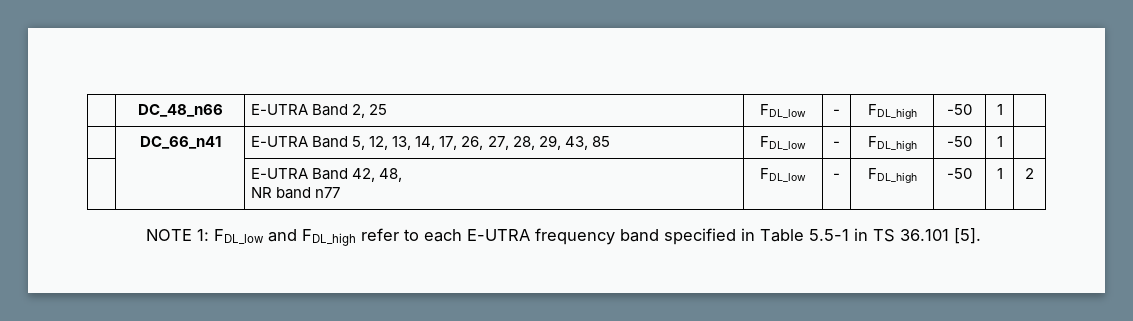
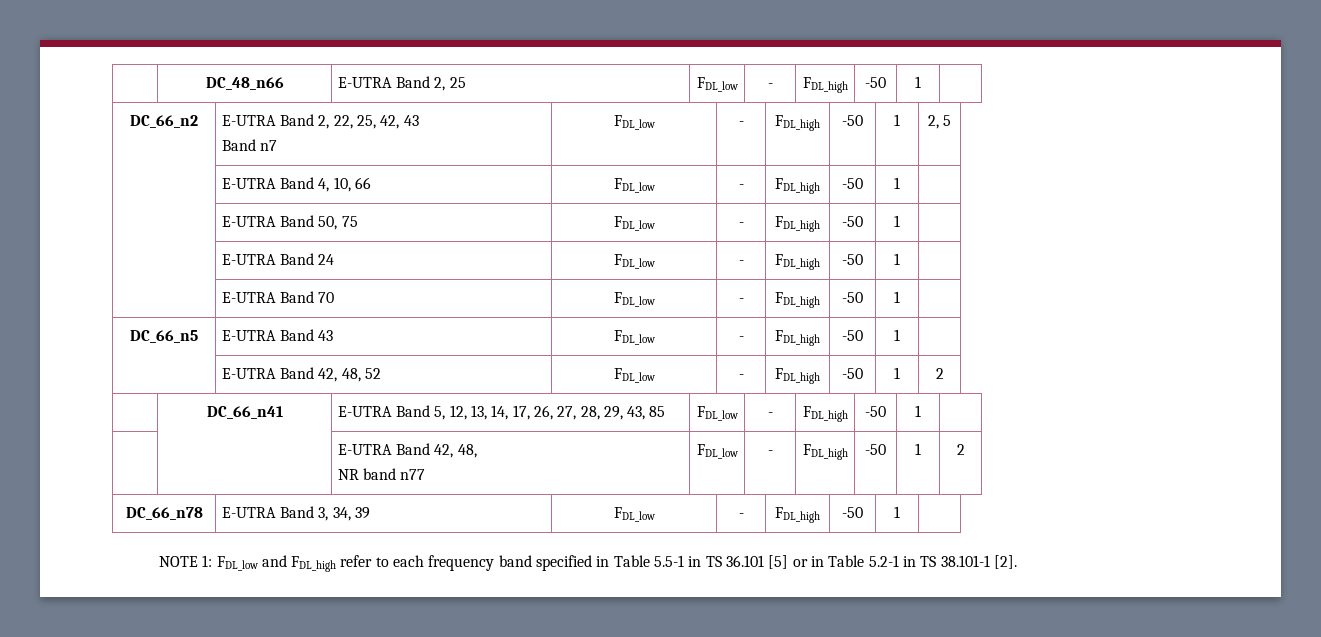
(1003, 109) none -> [130,115,198,128] [221,114,419,129] [221,139,277,151] [613,115,655,130] [738,121,744,126] [775,115,820,131] [842,115,863,126] [894,114,900,126] [927,115,952,129] [221,177,371,192] [613,178,655,193] [738,184,744,189] [775,178,820,194] [842,178,863,189] [894,177,900,189] [221,215,358,230] [613,216,655,231] [738,222,744,227] [775,216,820,232] [842,216,863,227] [894,215,900,227] [221,253,335,265] [613,254,655,269] [738,260,744,265] [775,254,820,270] [842,254,863,265] [894,253,900,265] [221,291,335,303] [613,292,655,307] [738,298,744,303] [775,292,820,308] [842,292,863,303] [894,291,900,303] [130,330,198,343] [221,329,334,341] [613,330,655,345] [738,336,744,341] [775,330,820,346] [842,330,863,341] [894,329,900,341] [221,367,381,382] [613,368,655,383] [738,374,744,379] [775,368,820,384] [842,368,863,379] [894,367,900,379] [935,368,944,379] // DC_66_n2 | E-UTRA Band 2, 22, 25, 42, 43 // Band n7 | FDL_low | - | FDL_high | -50 | 1 | 2, 5 // | E-UTRA Band 4, 10, 66 | FDL_low | - | FDL_high | -50 | 1 | // | E-UTRA Band 50, 75 | FDL_low | - | FDL_high | -50 | 1 | // | E-UTRA Band 24 | FDL_low | - | FDL_high | -50 | 1 | // | E-UTRA Band 70 | FDL_low | - | FDL_high | -50 | 1 | // DC_66_n5 | E-UTRA Band 43 | FDL_low | - | FDL_high | -50 | 1 | // | E-UTRA Band 42, 48, 52 | FDL_low | - | FDL_high | -50 | 1 | 2
(1034, 173) none -> [125,507,203,520] [221,506,370,521] [613,507,655,522] [738,513,744,518] [775,507,820,523] [842,507,863,518] [894,506,900,518] // DC_66_n78 | E-UTRA Band 3, 34, 39 | FDL_low | - | FDL_high | -50 | 1 |
[467,229,531,241] E-UTRA -> (425, 561) none
[954,228,982,244] [5]. -> [768,555,1017,569] [5] or in Table 5.2-1 in TS 38.101-1 [2].

